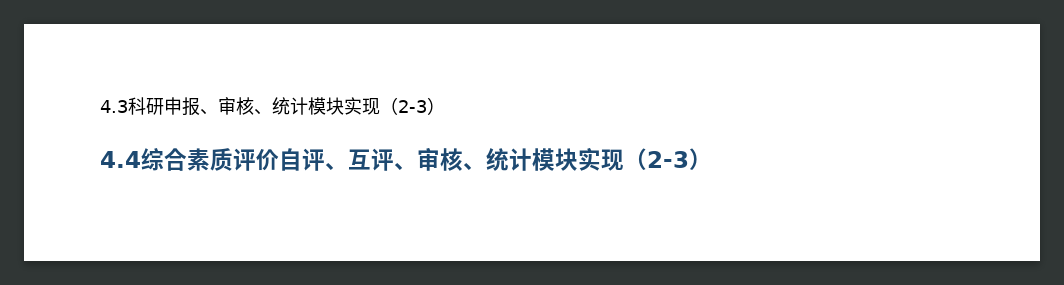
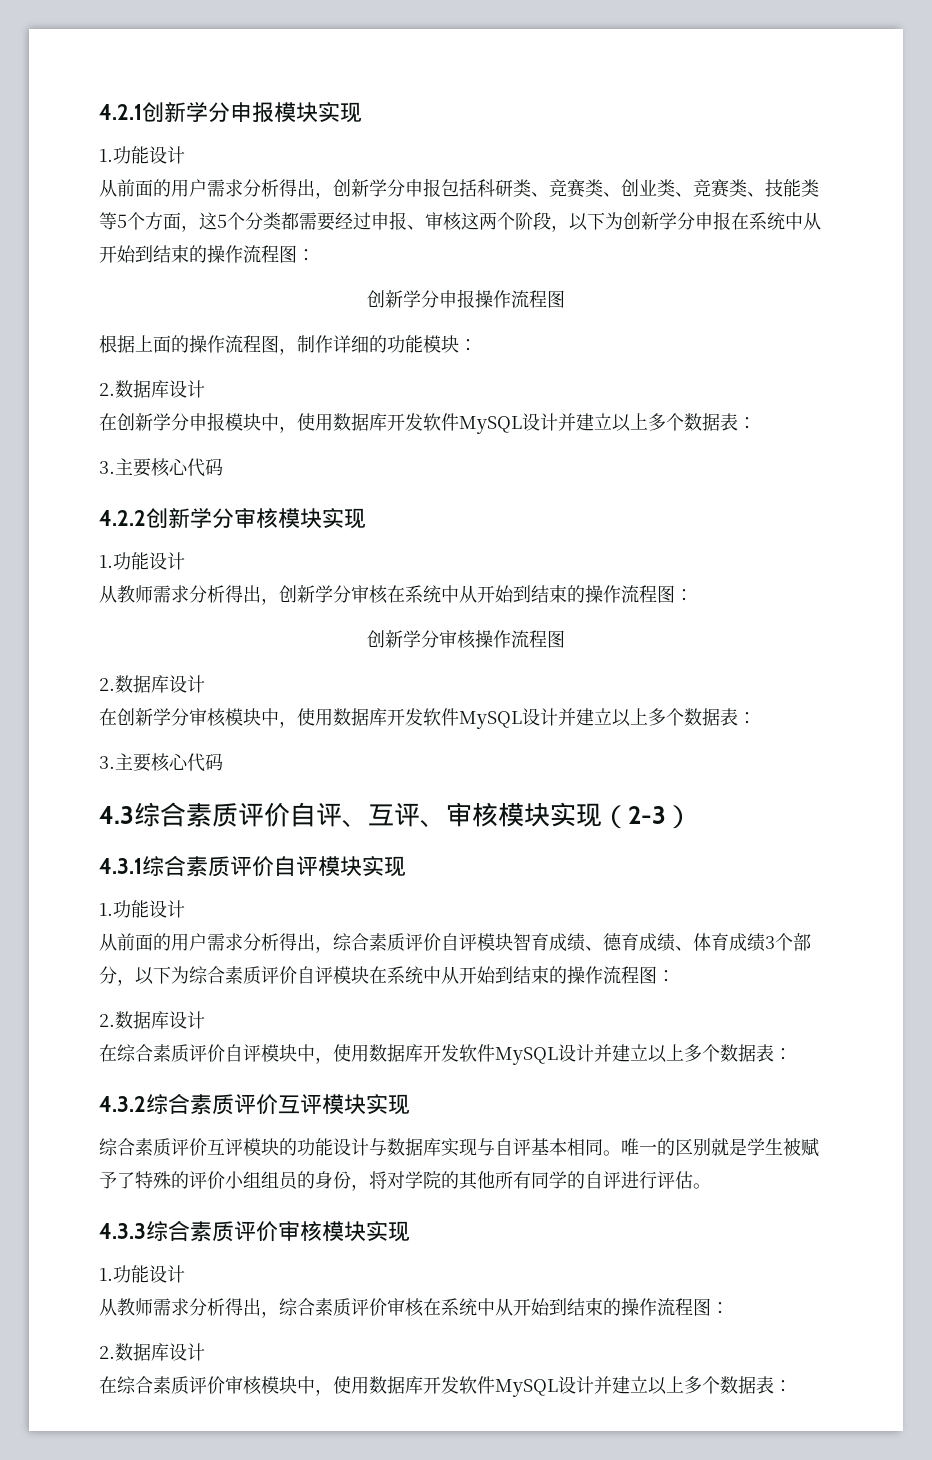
[100,97,445,116] [100,151,141,168] 4.3科研申报、审核、统计模块实现（2-3） // 4.4 -> [99,102,362,123] [99,146,185,164] [99,178,819,199] [99,211,821,232] [99,245,315,263] [367,289,565,308] [99,335,477,355] [99,380,205,398] [99,412,756,434] [99,458,223,477] [99,508,366,529] [99,552,185,570] [99,585,693,605] [367,630,565,649] [99,675,205,693] [99,708,756,729] [99,753,223,772] [99,806,134,824] 4.2.1创新学分申报模块实现 // 1.功能设计 // 从前面的用户需求分析得出，创新学分申报包括科研类、竞赛类、创业类、竞赛类、技能类等5个方面，这5个分类都需要经过申报、审核这两个阶段，以下为创新学分申报在系统中从开始到结束的操作流程图： // 创新学分申报操作流程图 // 根据上面的操作流程图，制作详细的功能模块： // 2.数据库设计 // 在创新学分申报模块中，使用数据库开发软件MySQL设计并建立以上多个数据表： // 3.主要核心代码 // 4.2.2创新学分审核模块实现 // 1.功能设计 // 从教师需求分析得出，创新学分审核在系统中从开始到结束的操作流程图： // 创新学分审核操作流程图 // 2.数据库设计 // 在创新学分审核模块中，使用数据库开发软件MySQL设计并建立以上多个数据表： // 3.主要核心代码 // 4.3
[463,147,712,171] 、统计模块实现（2-3） -> [498,802,692,829] [99,855,406,877] [99,900,185,918] [99,933,811,953] [99,966,675,986] [99,1011,205,1029] [99,1044,792,1065] [99,1093,410,1115] [99,1138,819,1157] [99,1171,711,1191] [99,1220,410,1242] [99,1265,185,1283] [99,1298,729,1318] [99,1343,205,1361] [99,1376,792,1397] 模块实现（2-3） // 4.3.1综合素质评价自评模块实现 // 1.功能设计 // 从前面的用户需求分析得出，综合素质评价自评模块智育成绩、德育成绩、体育成绩3个部分，以下为综合素质评价自评模块在系统中从开始到结束的操作流程图： // 2.数据库设计 // 在综合素质评价自评模块中，使用数据库开发软件MySQL设计并建立以上多个数据表： // 4.3.2综合素质评价互评模块实现 // 综合素质评价互评模块的功能设计与数据库实现与自评基本相同。唯一的区别就是学生被赋予了特殊的评价小组组员的身份，将对学院的其他所有同学的自评进行评估。 // 4.3.3综合素质评价审核模块实现 // 1.功能设计 // 从教师需求分析得出，综合素质评价审核在系统中从开始到结束的操作流程图： // 2.数据库设计 // 在综合素质评价审核模块中，使用数据库开发软件MySQL设计并建立以上多个数据表：

